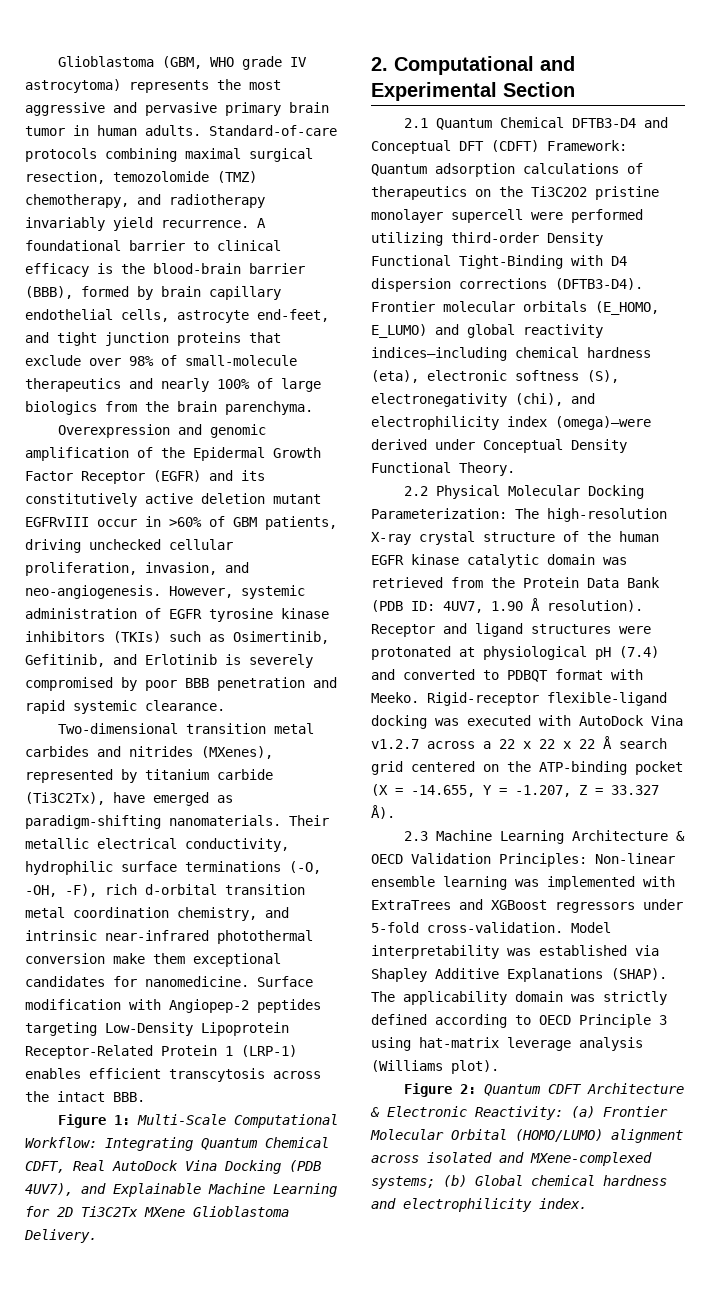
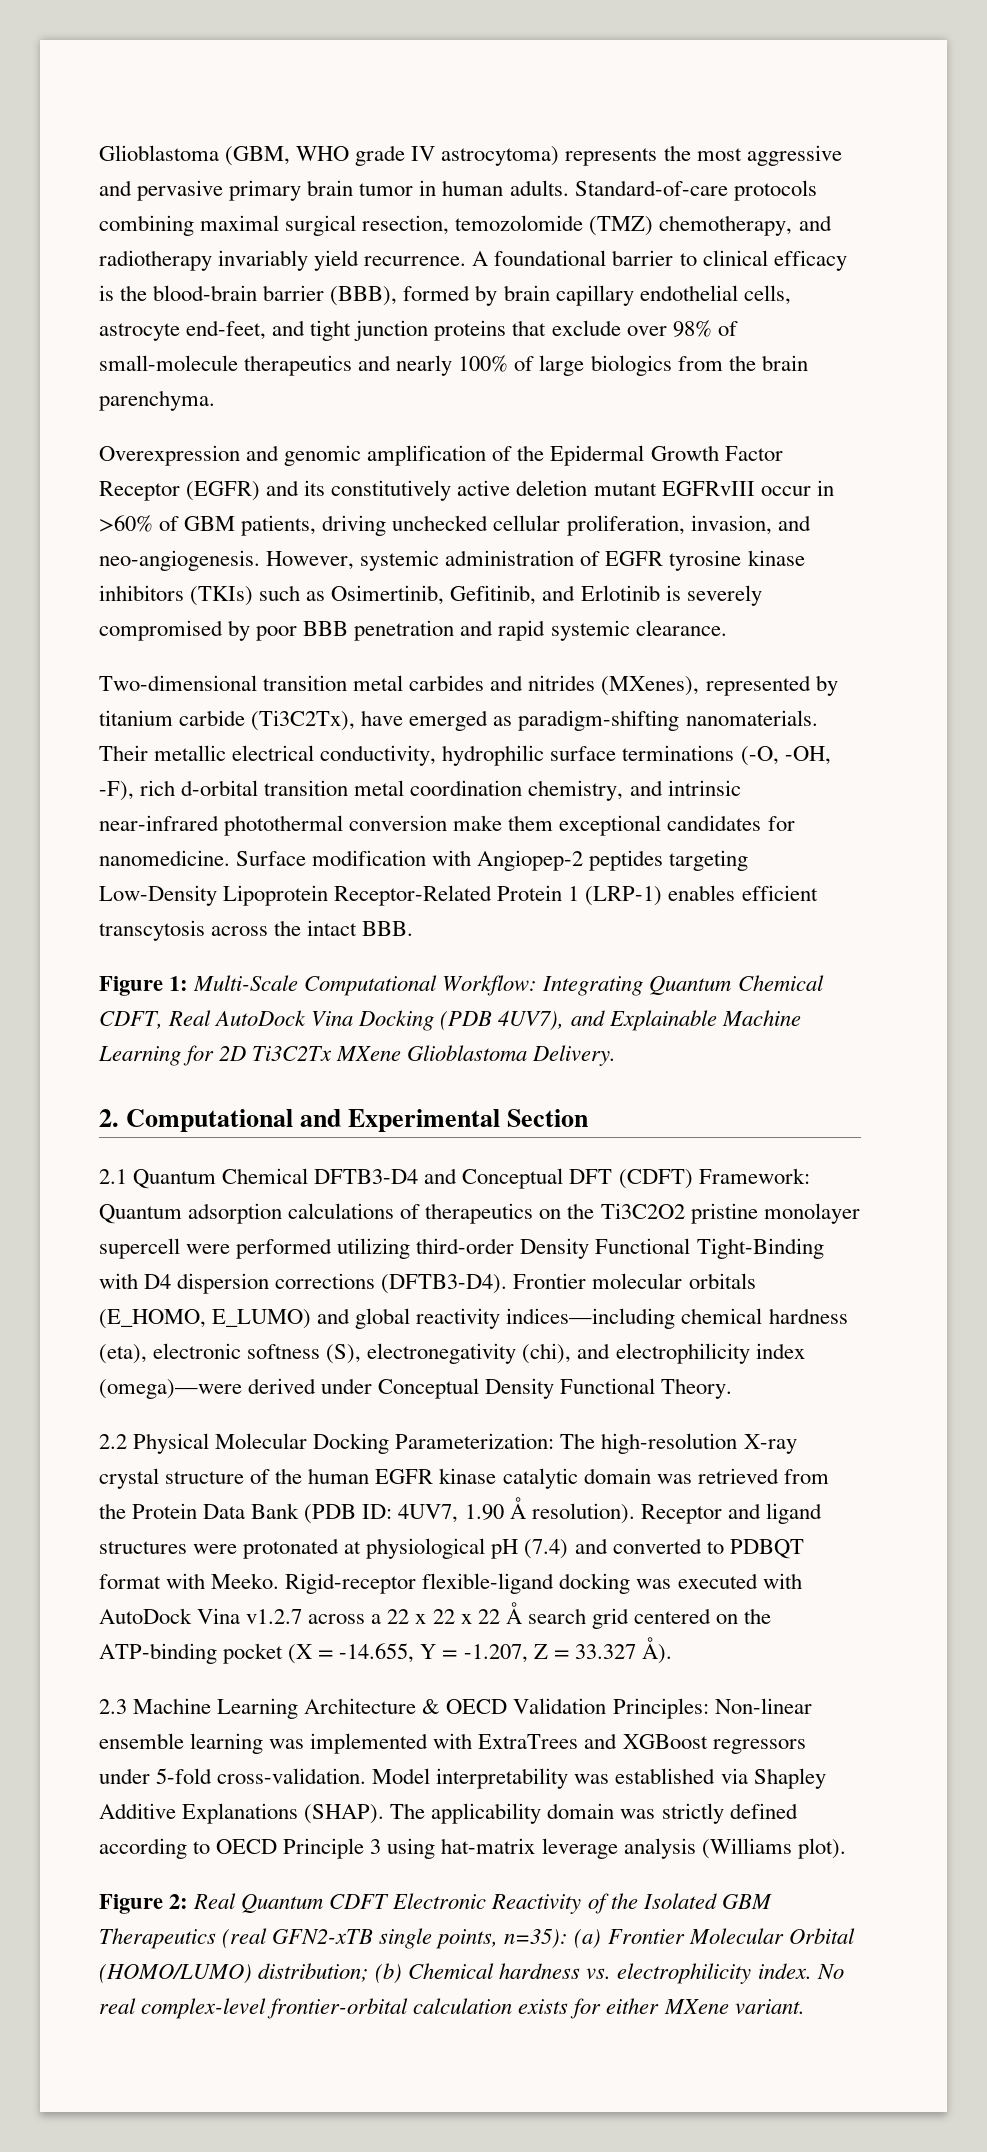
(477, 1089) none -> [193,1893,237,1909] Real
[587,1083,685,1094] [370,1106,563,1120] Architecture & Electronic Reactivity: -> [392,1893,772,1914] [99,1928,569,1949] Electronic Reactivity of the Isolated GBM Therapeutics (real GFN2-xTB single points, n=35):
[611,1129,683,1143] [371,1152,652,1166] [371,1175,667,1189] [371,1198,587,1212] alignment across isolated and MXene-complexed systems; (b) Global chemical hardness and electrophilicity index. -> [258,1963,844,1984] [99,1998,805,2019] distribution; (b) Chemical hardness vs. electrophilicity index. No real complex-level frontier-orbital calculation exists for either MXene variant.

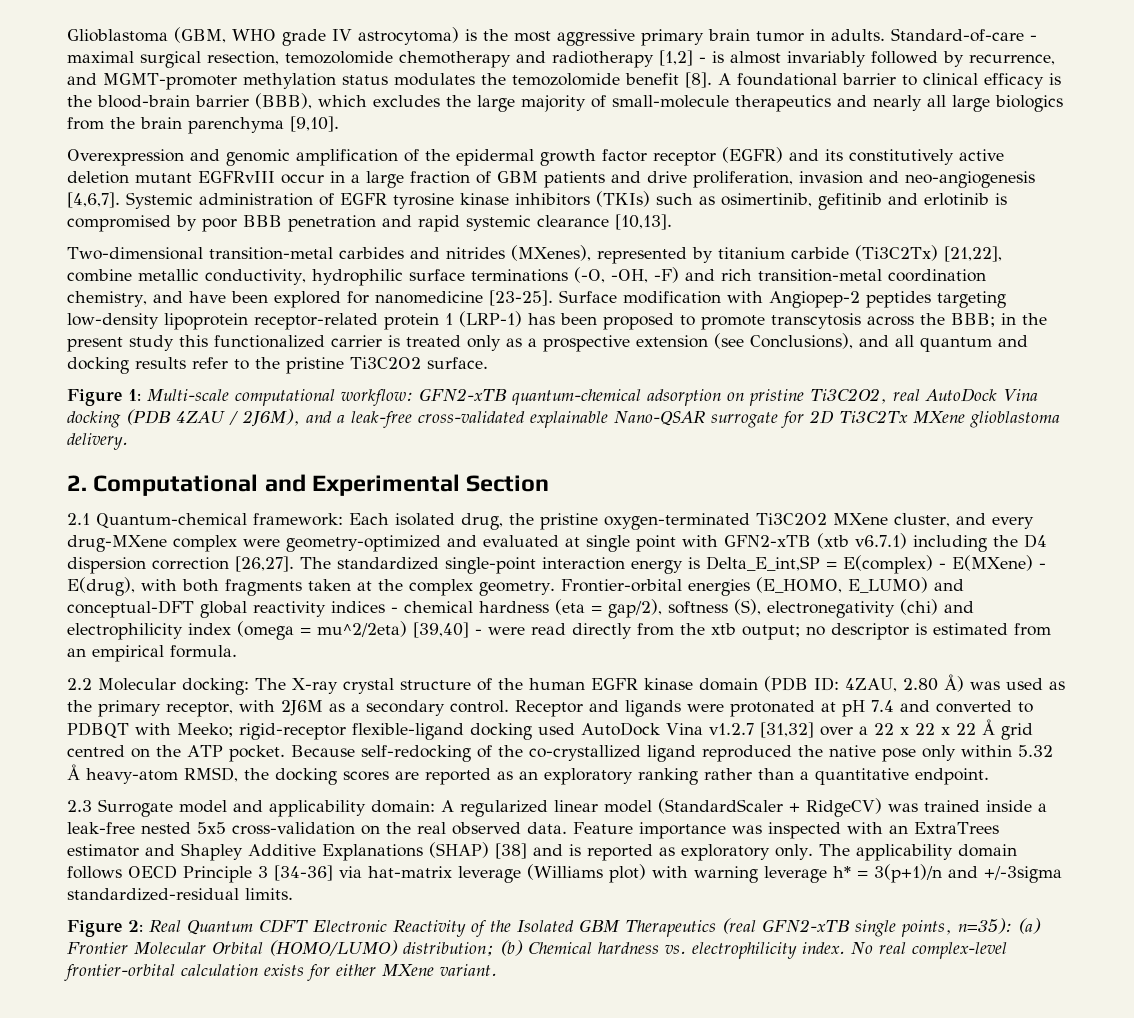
[565,148,658,166] represents -> [465,29,477,41] is
[99,180,224,201] and pervasive -> (635, 37) none
[442,180,504,196] human -> (825, 35) none
[733,180,817,201] [99,215,194,236] protocols combining -> [1030,35,1037,41] -
[589,215,832,236] [99,250,467,271] (TMZ) chemotherapy, and radiotherapy invariably yield recurrence. -> [399,50,1055,68] [67,72,712,90] chemotherapy and radiotherapy [1,2] - is almost invariably followed by recurrence, and MGMT-promoter methylation status modulates the temozolomide benefit [8].
[403,285,791,306] [99,320,712,341] formed by brain capillary endothelial cells, astrocyte end-feet, and tight junction proteins that exclude over 98% -> [318,95,586,112] which excludes the large majority
[458,355,535,372] 100% of -> [927,95,946,107] all
[99,390,215,411] parenchyma. -> [188,116,339,134] parenchyma [9,10].
[550,445,783,466] [99,481,180,501] Epidermal Growth Factor Receptor -> [456,149,716,166] epidermal growth factor receptor
[99,515,811,536] [99,550,440,571] >60% of GBM patients, driving unchecked cellular proliferation, invasion, and neo-angiogenesis. However, systemic -> [351,171,1035,188] [67,192,193,209] a large fraction of GBM patients and drive proliferation, invasion and neo-angiogenesis [4,6,7]. Systemic
[331,585,762,606] Osimertinib, Gefitinib, and Erlotinib is severely -> [721,193,1007,210] osimertinib, gefitinib and erlotinib is
[635,620,727,636] clearance. -> [537,214,672,230] clearance [10,13].
[263,675,404,691] transition metal -> [208,247,333,260] transition-metal
[251,710,818,731] [99,745,315,761] (Ti3C2Tx), have emerged as paradigm-shifting nanomaterials. Their metallic electrical -> [854,245,1002,262] [67,269,199,282] (Ti3C2Tx) [21,22], combine metallic
[99,780,741,801] [99,815,795,836] [99,850,230,866] -F), rich d-orbital transition metal coordination chemistry, and intrinsic near-infrared photothermal conversion make them exceptional candidates for nanomedicine. -> [653,267,986,283] [67,290,553,308] -F) and rich transition-metal coordination chemistry, and have been explored for nanomedicine [23-25].
[99,885,818,906] [99,920,414,941] [99,975,824,996] [99,1010,801,1031] [98,1046,181,1066] Low-Density Lipoprotein Receptor-Related Protein 1 (LRP-1) enables efficient transcytosis across the intact BBB. // Figure 1: Multi-Scale Computational Workflow: Integrating Quantum Chemical CDFT, Real AutoDock Vina Docking (PDB 4UV7), and Explainable Machine Learning -> [67,311,1047,330] [67,333,1028,352] [67,357,488,374] [67,388,1038,406] [67,409,778,428] low-density lipoprotein receptor-related protein 1 (LRP-1) has been proposed to promote transcytosis across the BBB; in the present study this functionalized carrier is treated only as a prospective extension (see Conclusions), and all quantum and docking results refer to the pristine Ti3C2O2 surface. // Figure 1: Multi-scale computational workflow: GFN2-xTB quantum-chemical adsorption on pristine Ti3C2O2, real AutoDock Vina docking (PDB 4ZAU / 2J6M), and a leak-free cross-validated explainable Nano-QSAR surrogate
[407,1045,617,1066] Glioblastoma Delivery. -> [970,411,1060,428] [67,433,128,450] glioblastoma delivery.
[133,1168,810,1189] [99,1203,860,1224] [99,1238,824,1259] [99,1273,756,1294] Quantum Chemical DFTB3-D4 and Conceptual DFT (CDFT) Framework: Quantum adsorption calculations of therapeutics on the Ti3C2O2 pristine monolayer supercell were performed utilizing third-order Density Functional Tight-Binding with D4 dispersion corrections (DFTB3-D4). Frontier molecular orbitals -> [96,513,1034,530] [67,533,1047,552] [67,555,1046,574] [67,577,750,596] Quantum-chemical framework: Each isolated drug, the pristine oxygen-terminated Ti3C2O2 MXene cluster, and every drug-MXene complex were geometry-optimized and evaluated at single point with GFN2-xTB (xtb v6.7.1) including the D4 dispersion correction [26,27]. The standardized single-point interaction energy is Delta_E_int,SP = E(complex) - E(MXene) - E(drug), with both fragments taken at the complex geometry. Frontier-orbital energies
(351, 1316) none -> [67,600,194,618] conceptual-DFT
[506,1308,848,1329] [99,1343,242,1364] indices—including chemical hardness (eta), electronic -> [331,599,662,618] indices - chemical hardness (eta = gap/2),
[522,1343,572,1364] (chi), -> [900,599,938,615] (chi)
[99,1378,733,1399] [99,1433,738,1454] (omega)—were derived under Conceptual Density Functional Theory. // 2.2 Physical Molecular Docking Parameterization: The high-resolution -> [237,621,1051,640] [67,645,237,662] [67,678,286,695] (omega = mu^2/2eta) [39,40] - were read directly from the xtb output; no descriptor is estimated from an empirical formula. // 2.2 Molecular docking: The
[502,1468,829,1489] [99,1497,822,1524] [99,1538,804,1559] [99,1573,802,1594] catalytic domain was retrieved from the Protein Data Bank (PDB ID: 4UV7, 1.90 Å resolution). Receptor and ligand structures were protonated at physiological pH (7.4) and converted to PDBQT format with Meeko. Rigid-receptor flexible-ligand docking was executed with -> [699,674,1065,692] [67,700,1033,717] [67,722,575,740] domain (PDB ID: 4ZAU, 2.80 Å) was used as the primary receptor, with 2J6M as a secondary control. Receptor and ligands were protonated at pH 7.4 and converted to PDBQT with Meeko; rigid-receptor flexible-ligand docking used
[308,1614,366,1624] across -> [759,722,853,738] [31,32] over
[527,1608,772,1629] [99,1637,672,1664] [99,1698,812,1719] [99,1733,806,1754] [99,1768,826,1789] [99,1803,798,1824] [99,1838,846,1859] search grid centered on the ATP-binding pocket (X = -14.655, Y = -1.207, Z = 33.327 Å). // 2.3 Machine Learning Architecture & OECD Validation Principles: Non-linear ensemble learning was implemented with ExtraTrees and XGBoost regressors under 5-fold cross-validation. Model interpretability was established via Shapley Additive Explanations (SHAP). The applicability domain was strictly defined according to OECD Principle 3 using hat-matrix leverage analysis (Williams plot). -> [1000,723,1033,740] [67,745,1053,762] [67,764,989,785] [67,798,1047,817] [67,822,999,839] [67,842,1017,861] [67,864,1062,883] [67,888,293,901] grid centred on the ATP pocket. Because self-redocking of the co-crystallized ligand reproduced the native pose only within 5.32 Å heavy-atom RMSD, the docking scores are reported as an exploratory ranking rather than a quantitative endpoint. // 2.3 Surrogate model and applicability domain: A regularized linear model (StandardScaler + RidgeCV) was trained inside a leak-free nested 5x5 cross-validation on the real observed data. Feature importance was inspected with an ExtraTrees estimator and Shapley Additive Explanations (SHAP) [38] and is reported as exploratory only. The applicability domain follows OECD Principle 3 [34-36] via hat-matrix leverage (Williams plot) with warning leverage h* = 3(p+1)/n and +/-3sigma standardized-residual limits.

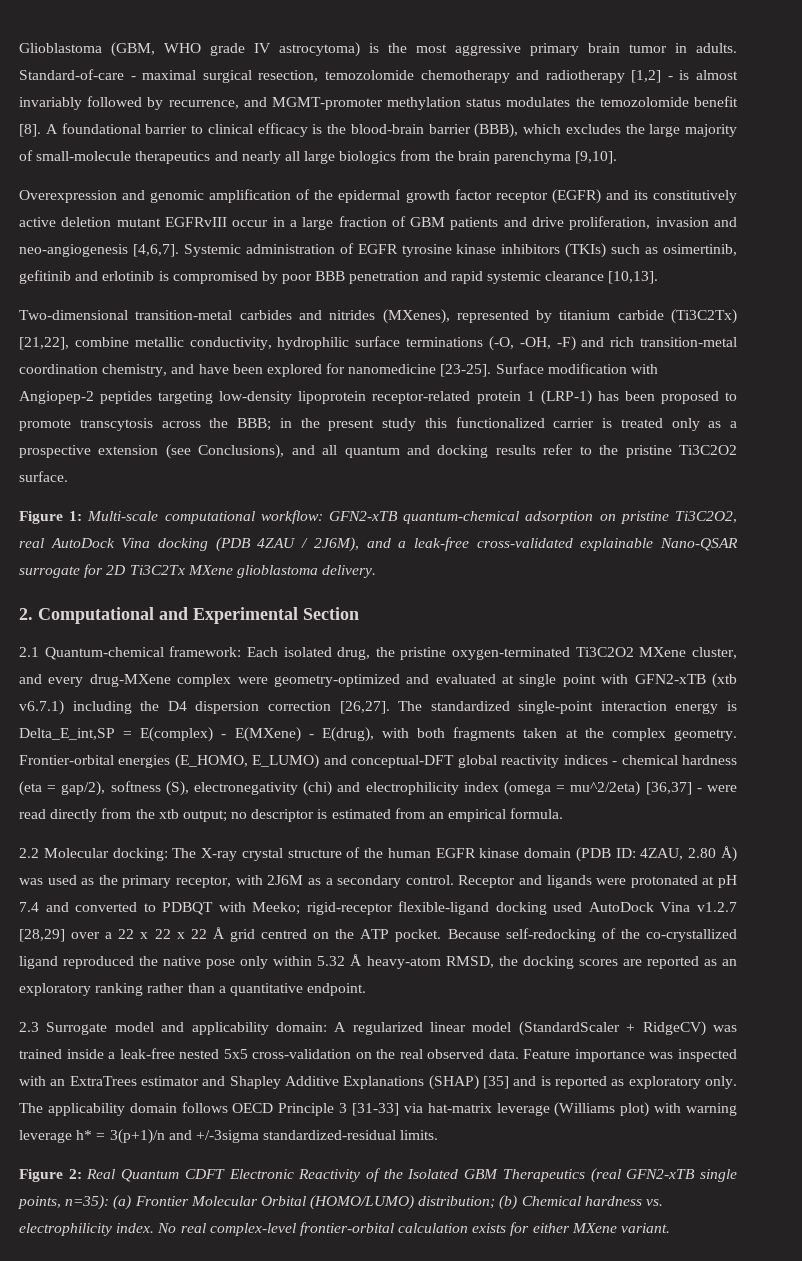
[413,622,469,638] [39,40] -> [645,782,692,795] [36,37]
[759,722,814,738] [31,32] -> [19,929,65,942] [28,29]
[495,843,527,859] [38] -> [482,1076,509,1089] [35]
[274,865,333,881] [34-36] -> [351,1103,399,1116] [31-33]

